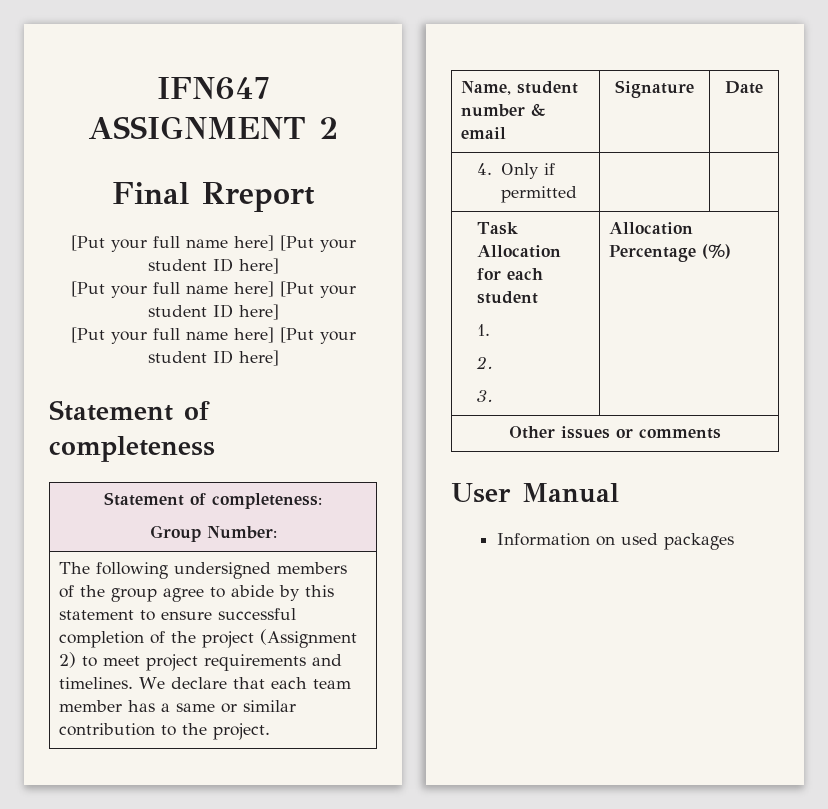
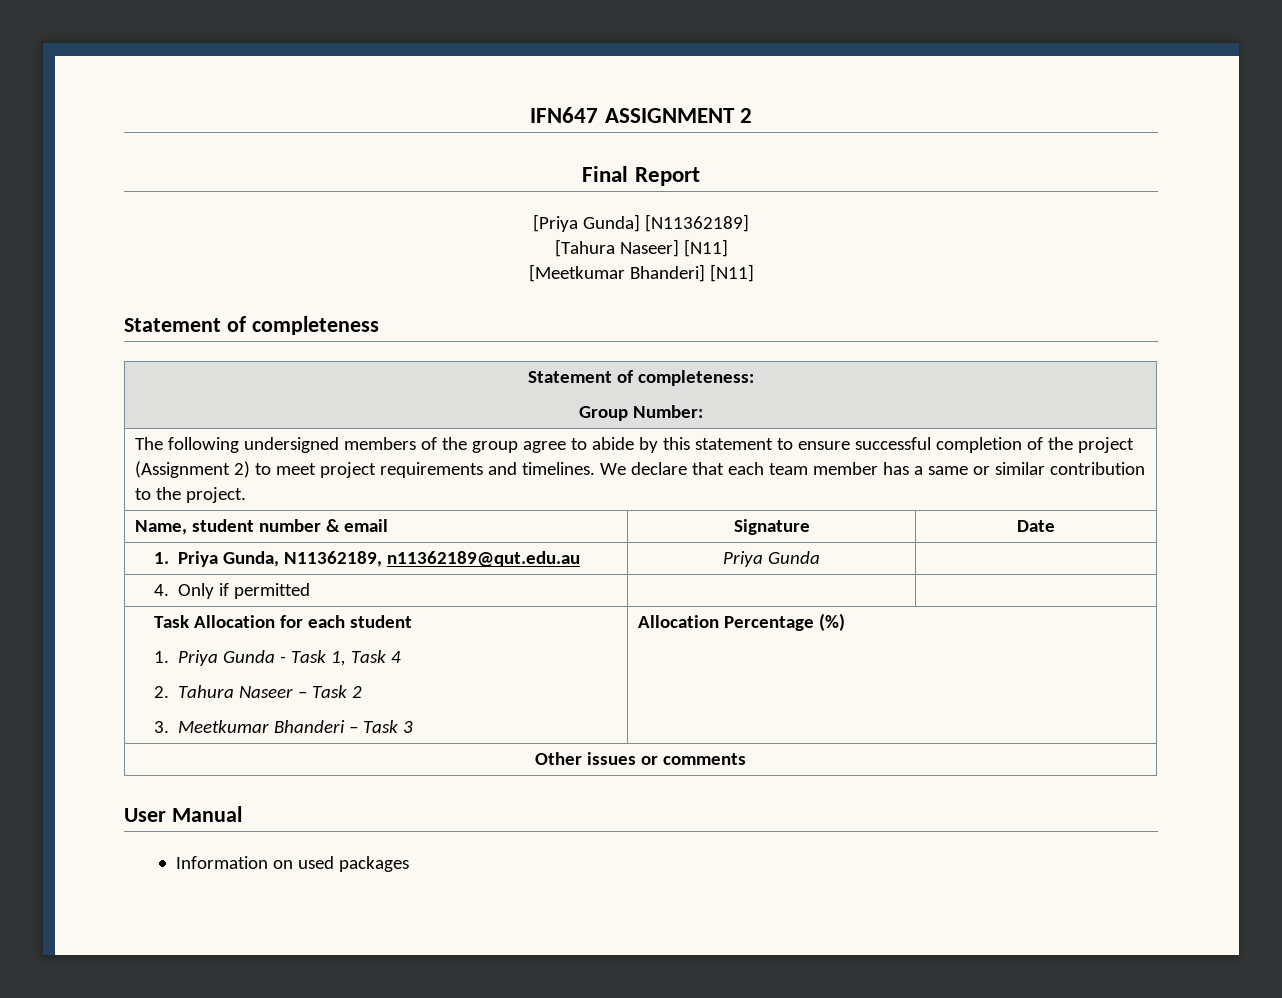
[201,182,315,212] [70,235,356,252] [147,258,279,274] [70,281,356,298] [147,304,279,320] [70,327,356,344] [147,350,279,366] Rreport // [Put your full name here] [Put your student ID here] // [Put your full name here] [Put your student ID here] // [Put your full name here] [Put your student ID here] -> [634,167,700,186] [533,214,749,232] [554,239,728,257] [528,264,754,282] Report // [Priya Gunda] [N11362189] // [Tahura Naseer] [N11] // [Meetkumar Bhanderi] [N11]
(763, 87) none -> [153,551,581,567] [723,551,820,567] // 1. Priya Gunda, N11362189, n11362189@qut.edu.au | Priya Gunda |
[475,356,493,369] [476,390,493,402] // 2. // 3. -> [178,650,402,666] [153,685,363,698] [153,720,414,733] Priya Gunda - Task 1, Task 4 // 2. Tahura Naseer – Task 2 // 3. Meetkumar Bhanderi – Task 3

